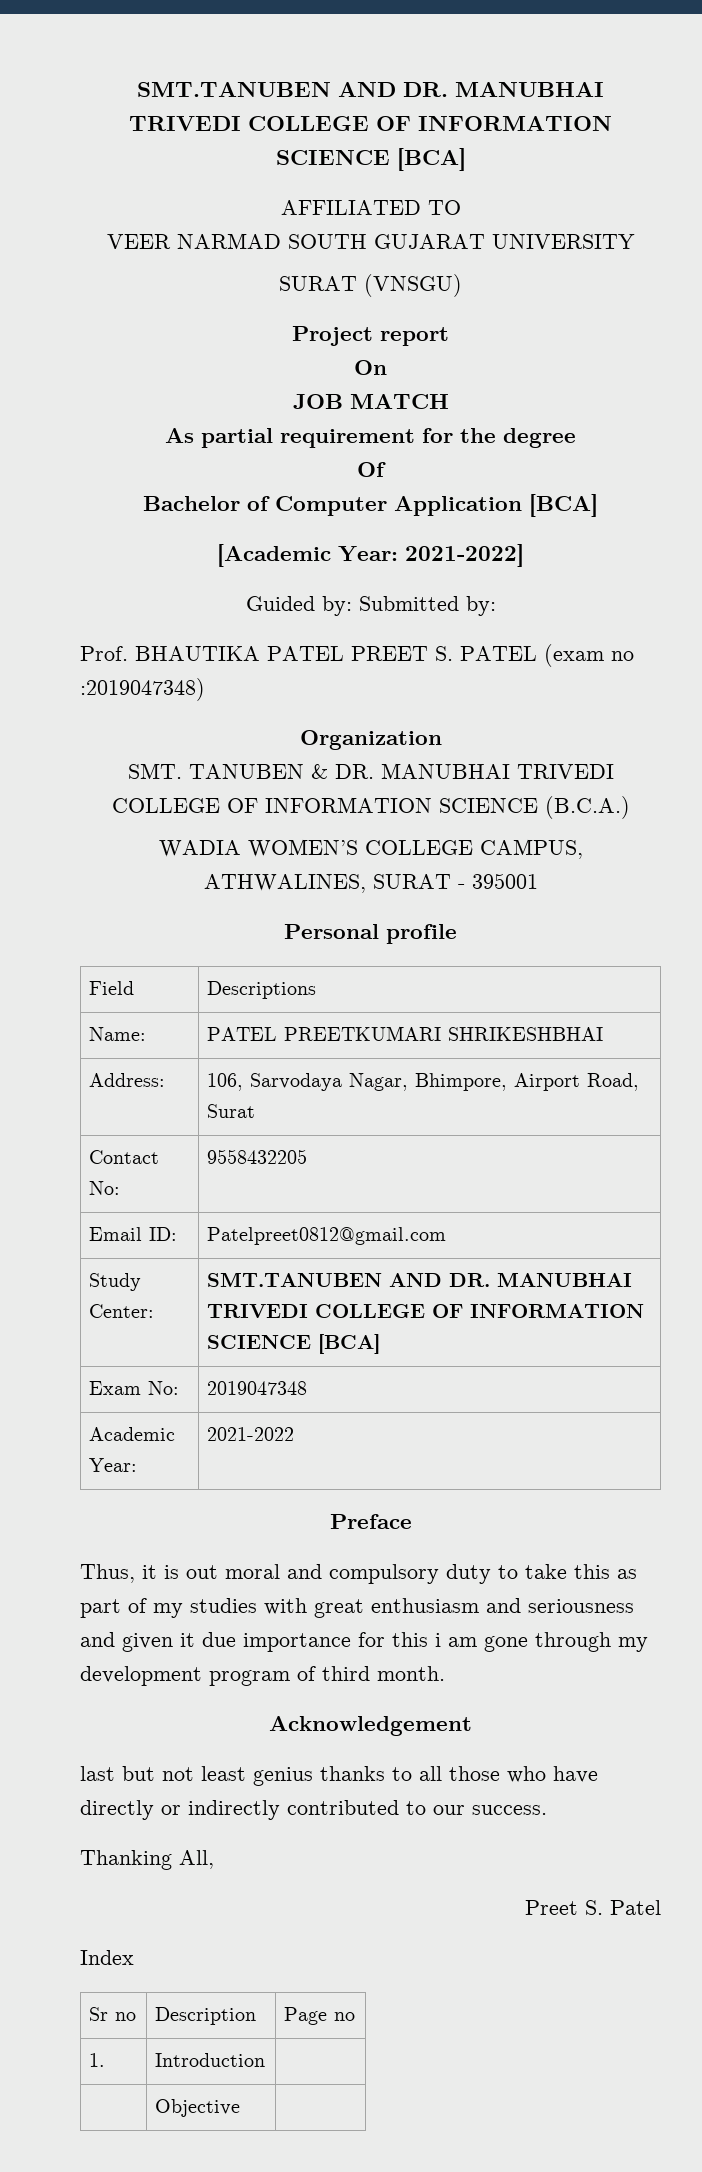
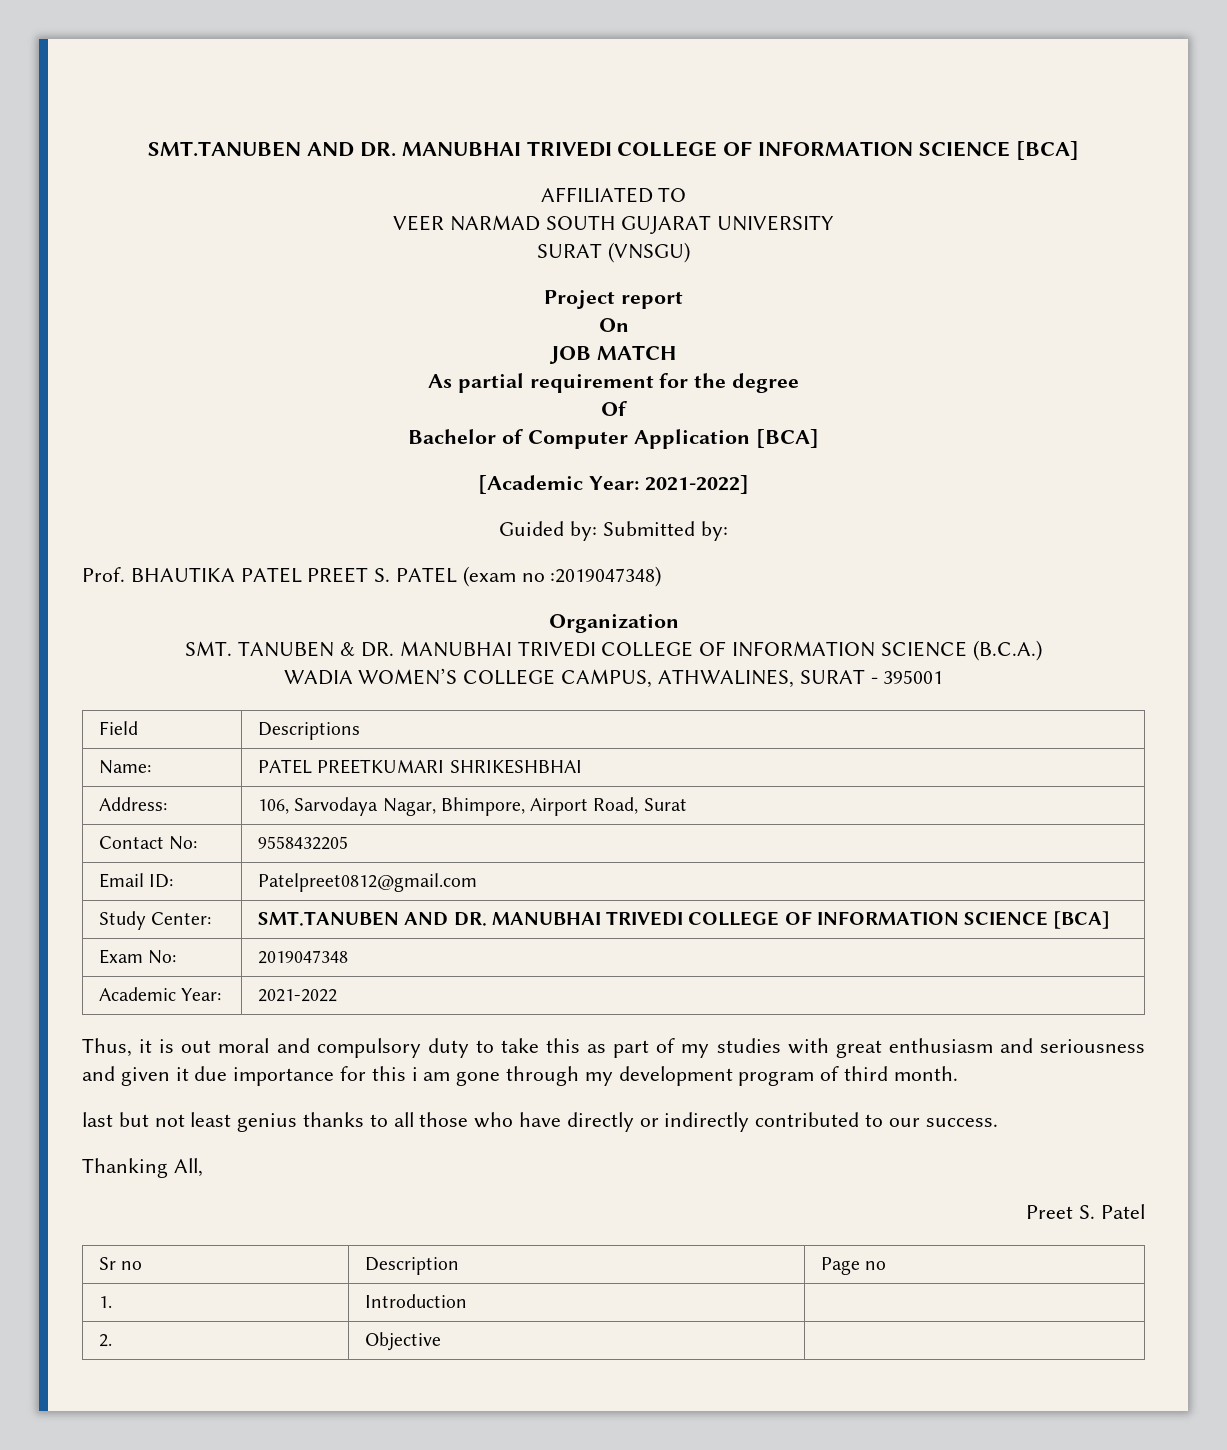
[284,924,457,944] // Personal profile -> (944, 677) none
[329,1514,412,1529] // Preface -> (338, 995) none
[269,1716,472,1736] // Acknowledgement -> (958, 1073) none
[80,1950,134,1965] // Index -> (1145, 1211) none
(266, 2060) none -> [99,1334,113,1347] 2.

